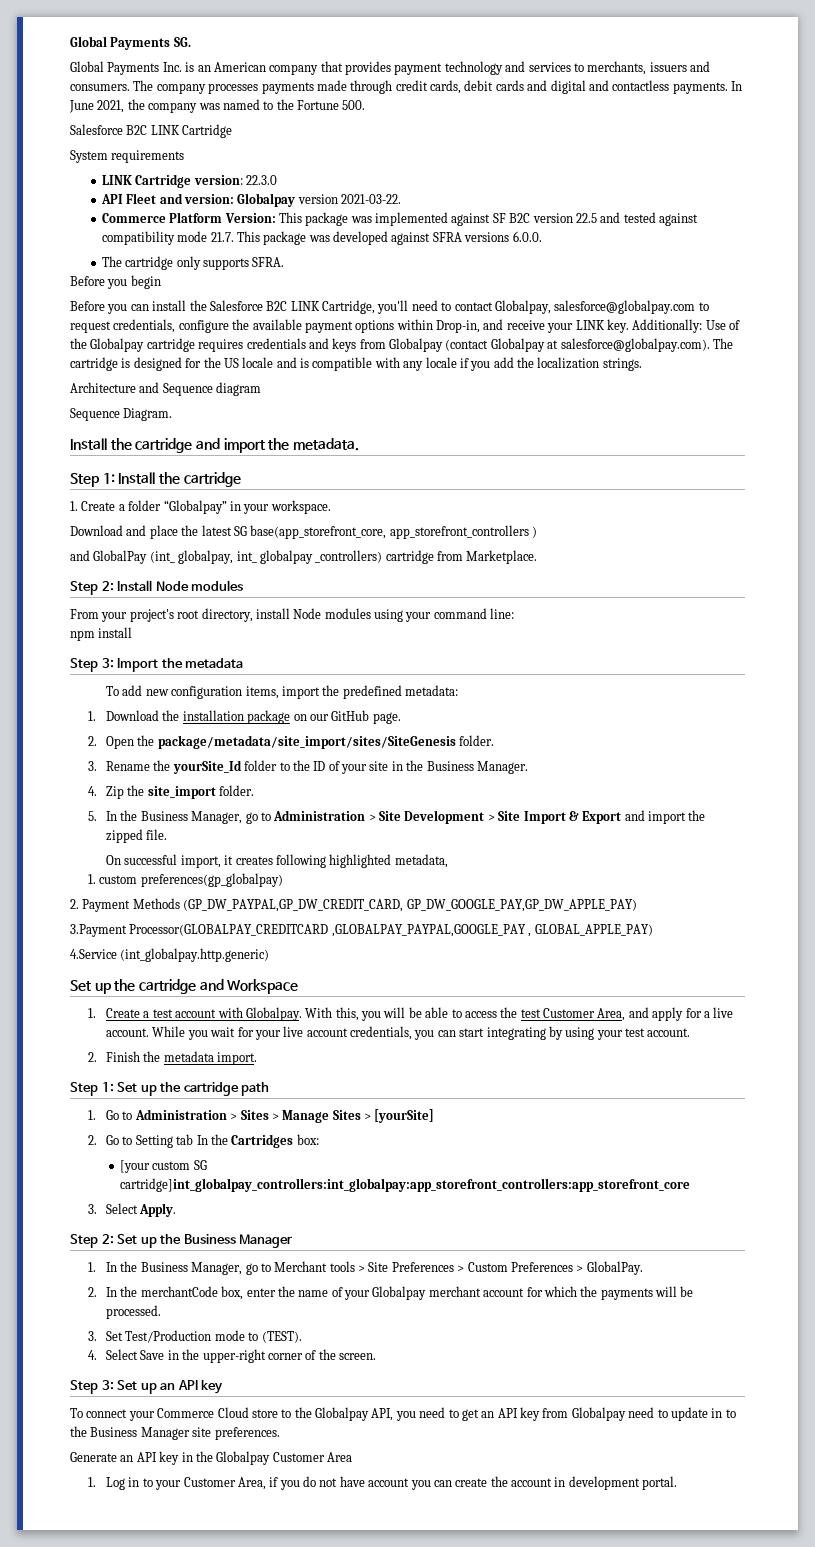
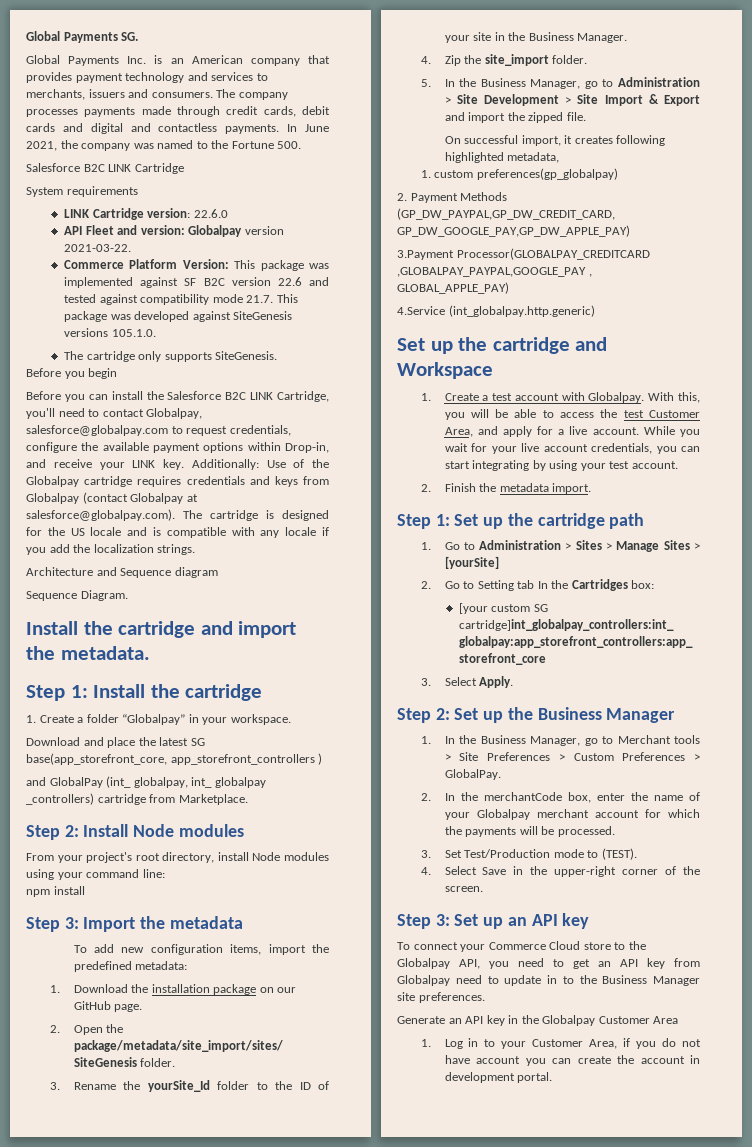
[245,175,277,185] 22.3.0 -> [193,209,228,218] 22.6.0
[575,213,597,223] 22.5 -> [277,277,302,286] 22.6
[432,231,542,242] SFRA versions 6.0.0. -> [233,311,293,320] [64,328,156,337] SiteGenesis versions 105.1.0.
[252,257,285,267] SFRA. -> [215,351,278,360] SiteGenesis.

